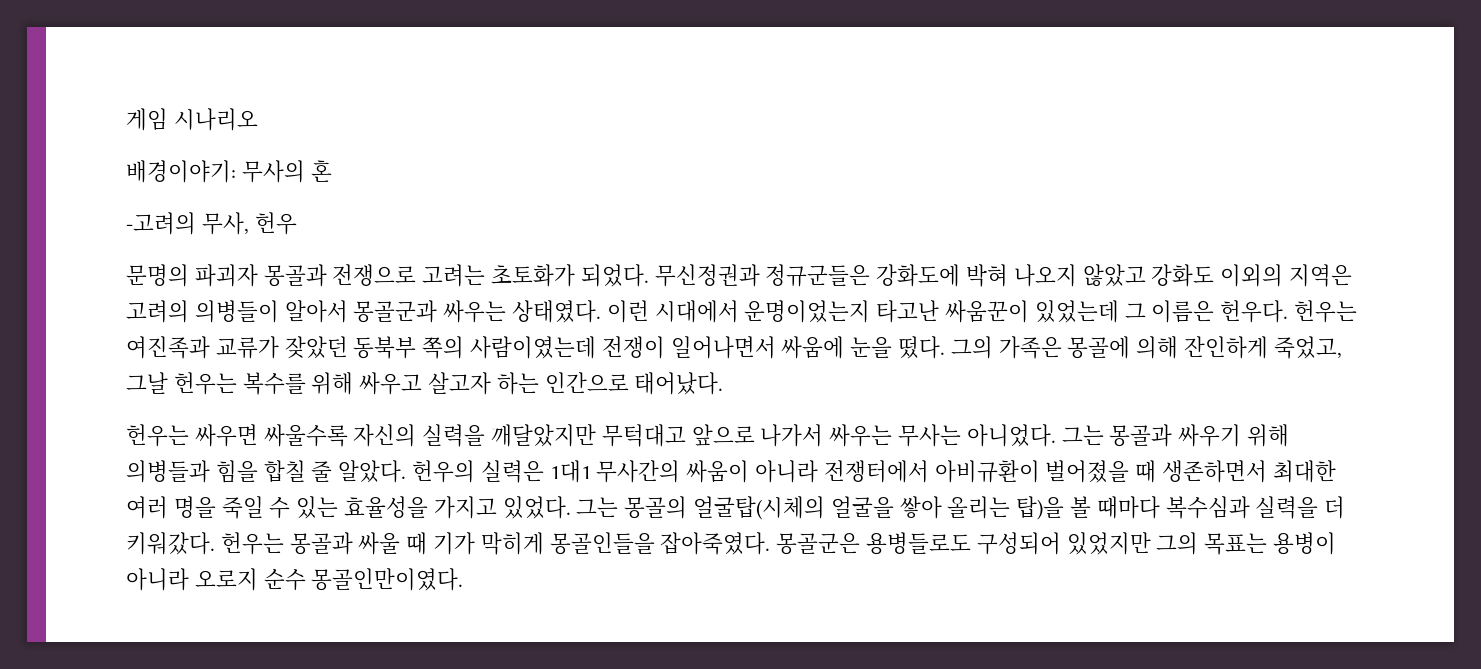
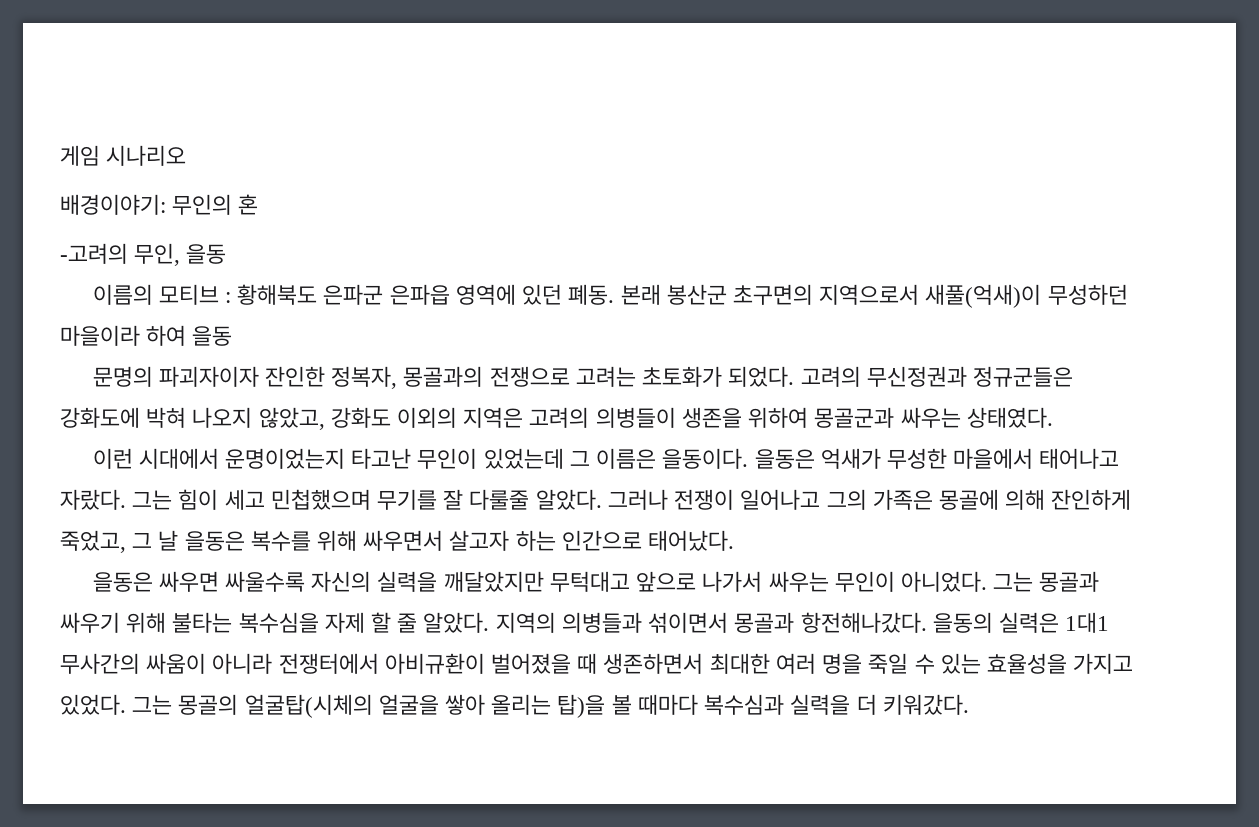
[241,160,305,183] 무사의 -> [172,194,233,215] 무인의
[201,212,297,235] [126,264,327,287] 무사, 헌우 // 문명의 파괴자 몽골과 -> [134,243,227,266] [92,284,1128,308] [60,325,233,346] [92,366,484,389] 무인, 을동 // 이름의 모티브 : 황해북도 은파군 은파읍 영역에 있던 폐동. 본래 봉산군 초구면의 지역으로서 새풀(억새)이 무성하던 마을이라 하여 을동 // 문명의 파괴자이자 잔인한 정복자, 몽골과의
(649, 275) none -> [800,366,861,387] 고려의
[1082,264,1146,287] 않았고 -> [258,407,325,430] 않았고,
[284,300,348,323] 알아서 -> [681,407,809,428] 생존을 위하여
(602, 311) none -> (1053, 417) //
[945,300,1030,323] 싸움꾼이 -> [417,448,478,469] 무인이
[1220,300,1358,323] [126,336,946,359] 헌우다. 헌우는 여진족과 교류가 잦았던 동북부 쪽의 사람이였는데 전쟁이 일어나면서 싸움에 눈을 떴다. -> [662,448,1120,469] [60,489,821,510] 을동이다. 을동은 억새가 무성한 마을에서 태어나고 자랐다. 그는 힘이 세고 민첩했으며 무기를 잘 다룰줄 알았다. 그러나 전쟁이 일어나고
[126,372,237,395] 그날 헌우는 -> [132,530,245,551] 그 날 을동은
[359,372,423,395] 싸우고 -> [363,530,444,551] 싸우면서
[126,424,189,447] 헌우는 -> [92,572,153,592] 을동은
[898,424,962,447] 무사는 -> [834,571,895,592] 무인이
[126,460,476,483] 의병들과 힘을 합칠 줄 알았다. 헌우의 -> [172,612,993,633] 불타는 복수심을 자제 할 줄 알았다. 지역의 의병들과 섞이면서 몽골과 항전해나갔다. 을동의
[220,532,1337,555] [126,568,464,591] 헌우는 몽골과 싸울 때 기가 막히게 몽골인들을 잡아죽였다. 몽골군은 용병들로도 구성되어 있었지만 그의 목표는 용병이 아니라 오로지 순수 몽골인만이였다. -> (969, 704) none

